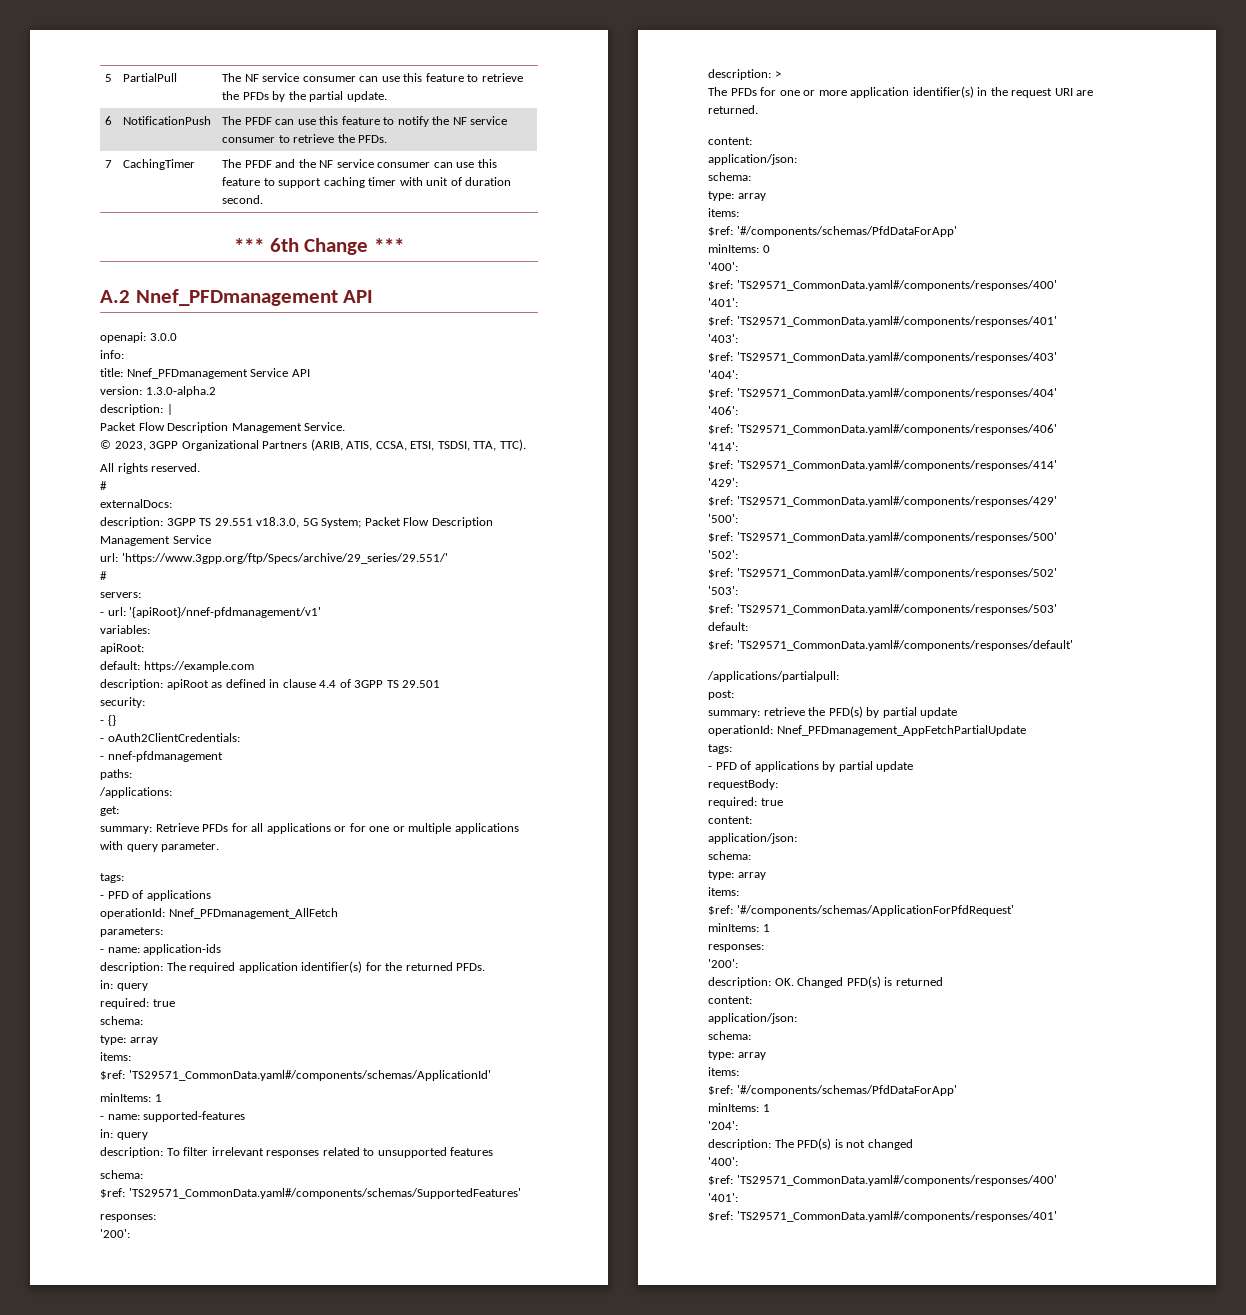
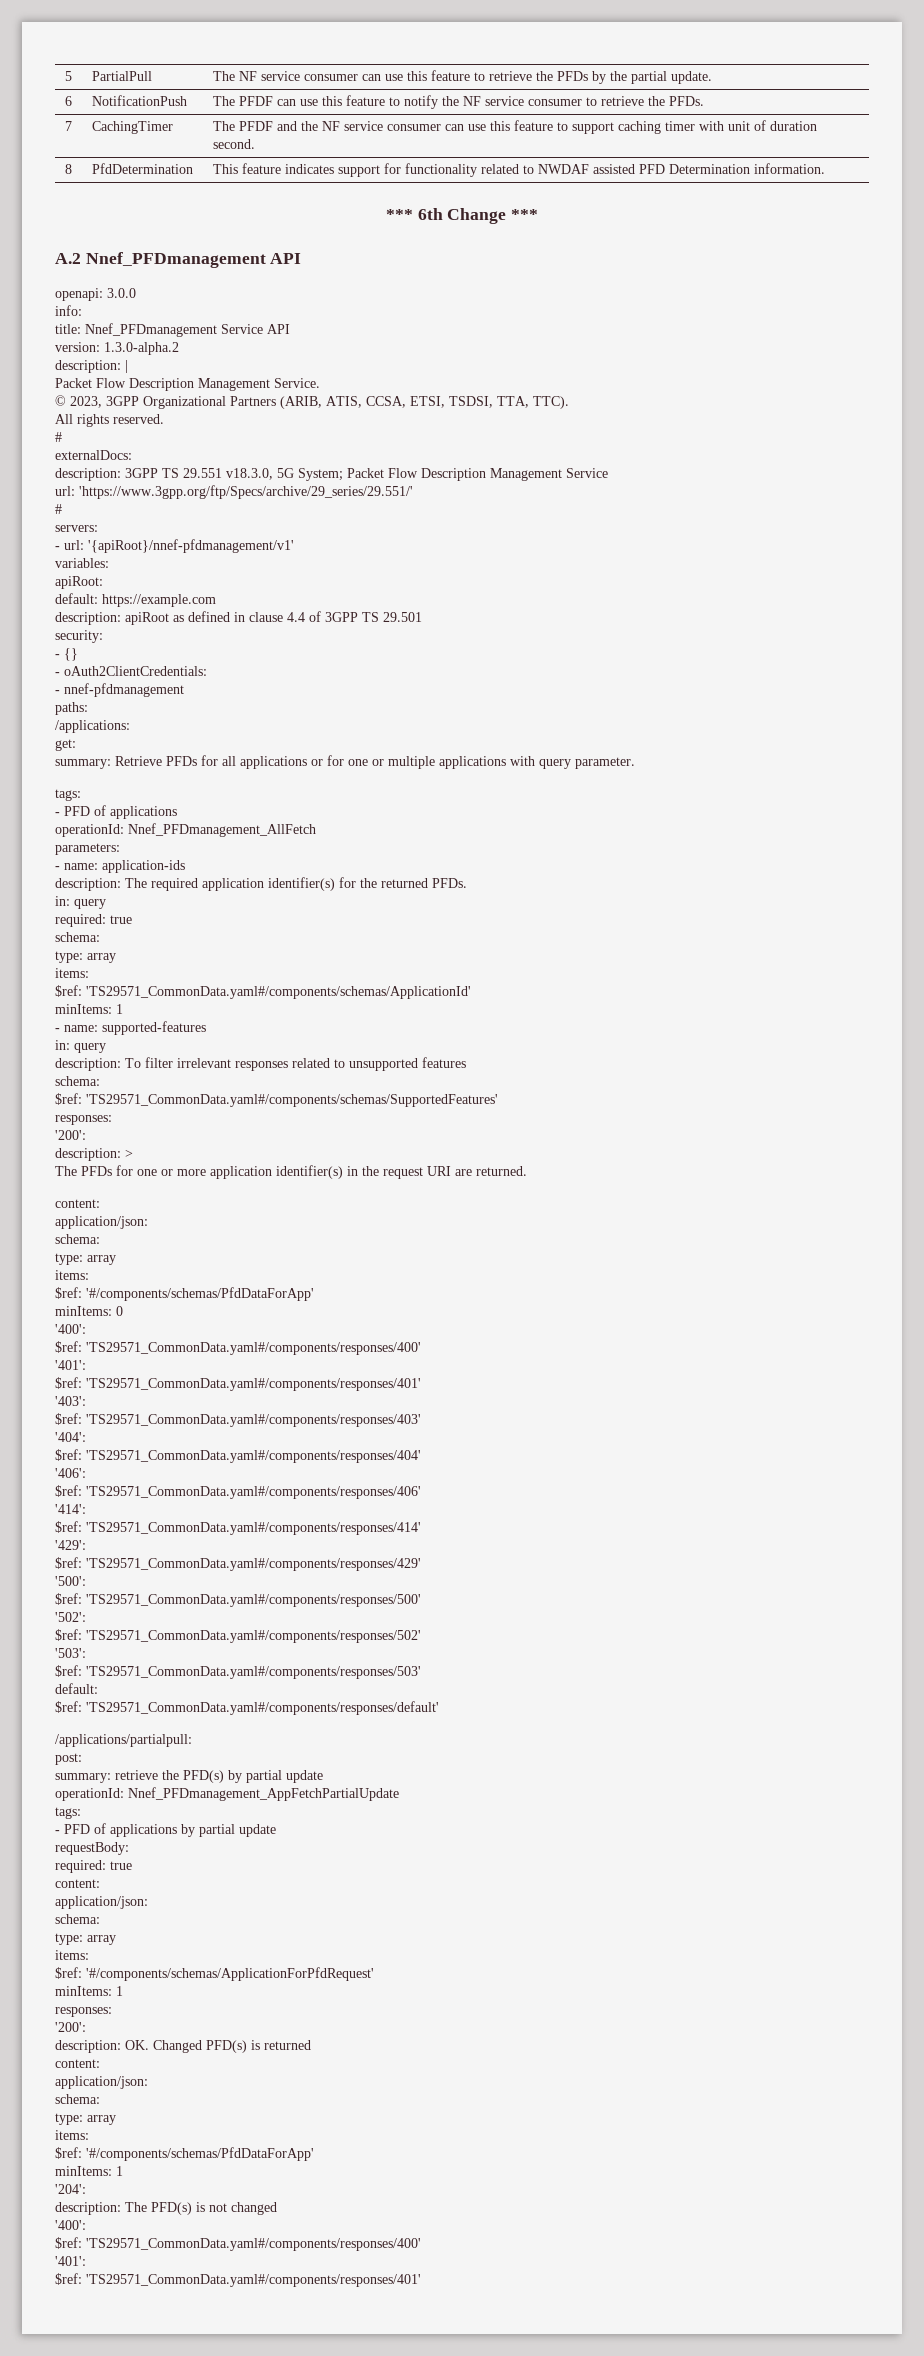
(264, 199) none -> [64,164,72,174] [91,163,193,174] [212,163,825,177] // 8 | PfdDetermination | This feature indicates support for functionality related to NWDAF assisted PFD Determination information.

